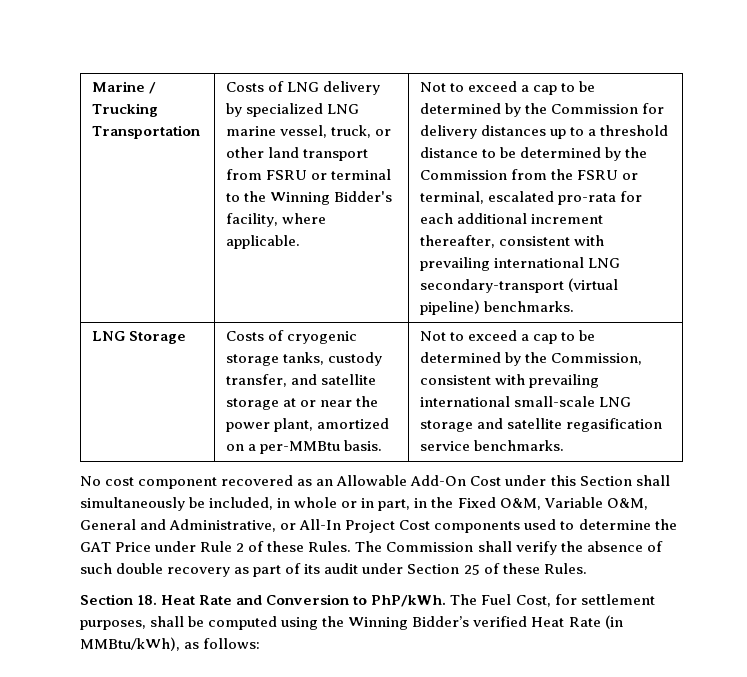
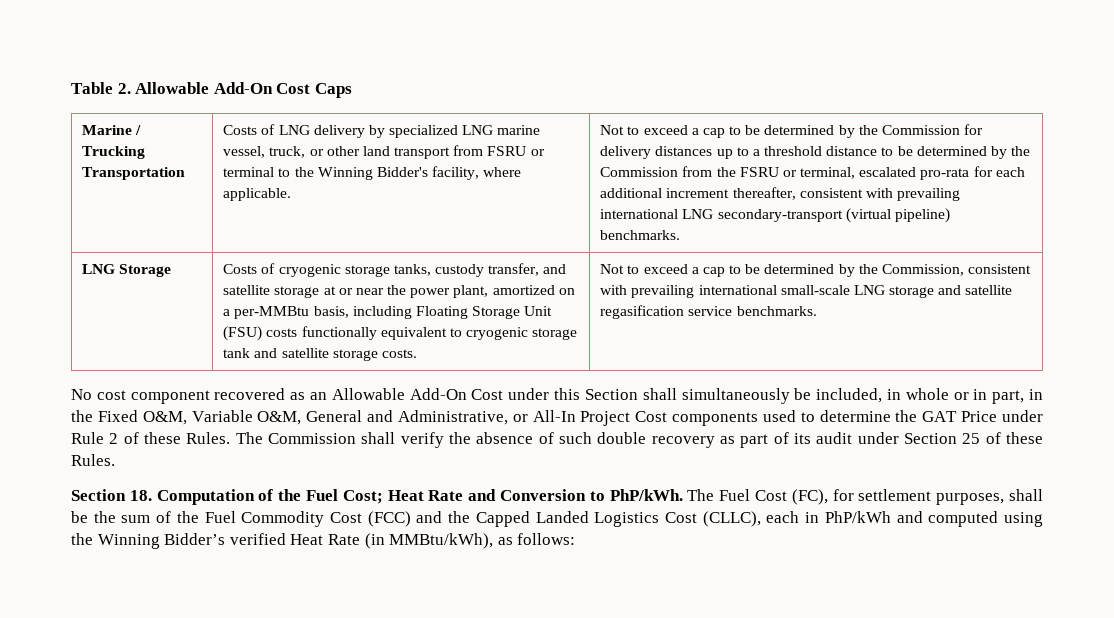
(91, 86) none -> [71,82,352,98] Table 2. Allowable Add-On Cost Caps //
[344,440,383,451] basis. -> [313,306,553,319] [223,326,578,341] [223,348,417,361] basis, including Floating Storage Unit (FSU) costs functionally equivalent to cryogenic storage tank and satellite storage costs.
(158, 600) none -> [156,489,383,505] Computation of the Fuel Cost;
[515,595,551,607] Cost, -> [754,489,828,505] Cost (FC),
(205, 621) none -> [93,511,923,527] the sum of the Fuel Commodity Cost (FCC) and the Capped Landed Logistics Cost (CLLC), each in PhP/kWh and

